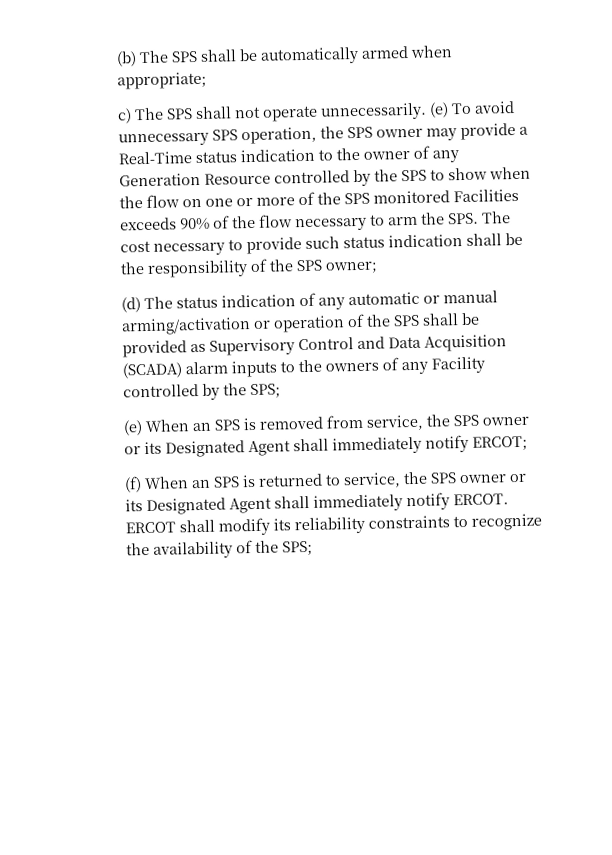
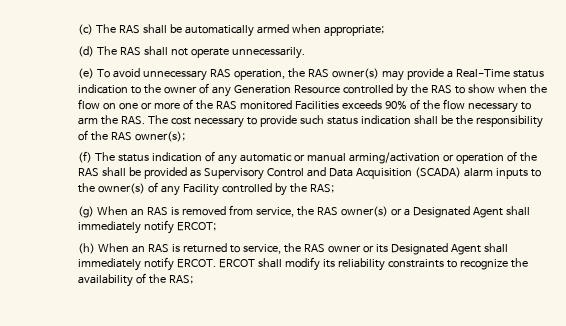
[116,50,199,67] (b) The SPS -> [78,24,141,35] (c) The RAS
[117,107,194,124] c) The SPS -> [78,46,142,57] (d) The RAS
(428, 111) none -> (306, 53) //
[212,129,239,141] SPS -> [210,69,232,78] RAS
[347,126,424,139] SPS owner -> [308,68,380,79] RAS owner(s)
[401,169,428,182] SPS -> [430,85,452,94] RAS
[344,192,371,205] SPS -> [216,101,238,110] RAS
[447,212,480,225] SPS. -> [121,116,146,125] RAS.
[296,259,379,274] [121,297,142,313] SPS owner; // (d) -> [111,131,186,142] [78,151,93,163] RAS owner(s); // (f)
[393,314,421,327] SPS -> [78,168,100,177] RAS
[325,362,380,372] owners -> [98,183,146,194] owner(s)
[250,383,282,399] [123,419,242,436] SPS; // (e) When an SPS -> [310,184,335,193] [78,206,169,218] RAS; // (g) When an RAS
[453,414,530,427] [124,441,163,455] SPS owner or its -> [317,206,410,217] RAS owner(s) or a
[124,476,241,493] (f) When an SPS -> [78,243,170,254] (h) When an RAS
[430,472,458,484] SPS -> [304,244,326,253] RAS
[282,540,314,556] SPS; -> [169,275,194,284] RAS;

